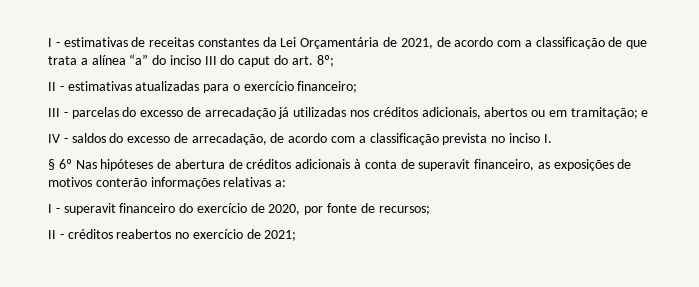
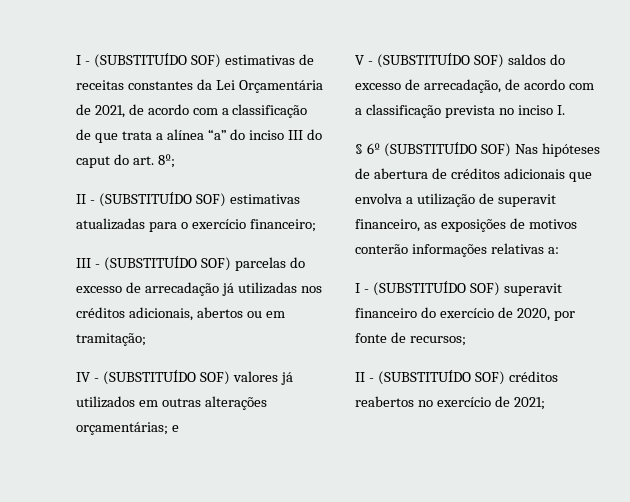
[48,38,60,47] I - -> [76,53,221,68] I - (SUBSTITUÍDO SOF)
(64, 88) none -> [98,192,226,207] (SUBSTITUÍDO SOF)
(68, 114) none -> [103,256,231,271] (SUBSTITUÍDO SOF)
[641,110,649,117] e -> (146, 339) none
(68, 140) none -> [102,370,293,385] [76,396,267,410] [76,422,179,435] [355,53,504,68] (SUBSTITUÍDO SOF) valores já utilizados em outras alterações orçamentárias; e // V - (SUBSTITUÍDO SOF)
(72, 164) none -> [383,142,511,157] (SUBSTITUÍDO SOF)
[354,159,397,169] à conta -> [568,172,592,182] [355,193,475,207] que envolva a utilização
(60, 210) none -> [372,281,500,296] (SUBSTITUÍDO SOF)
(64, 236) none -> [377,370,505,385] (SUBSTITUÍDO SOF)

